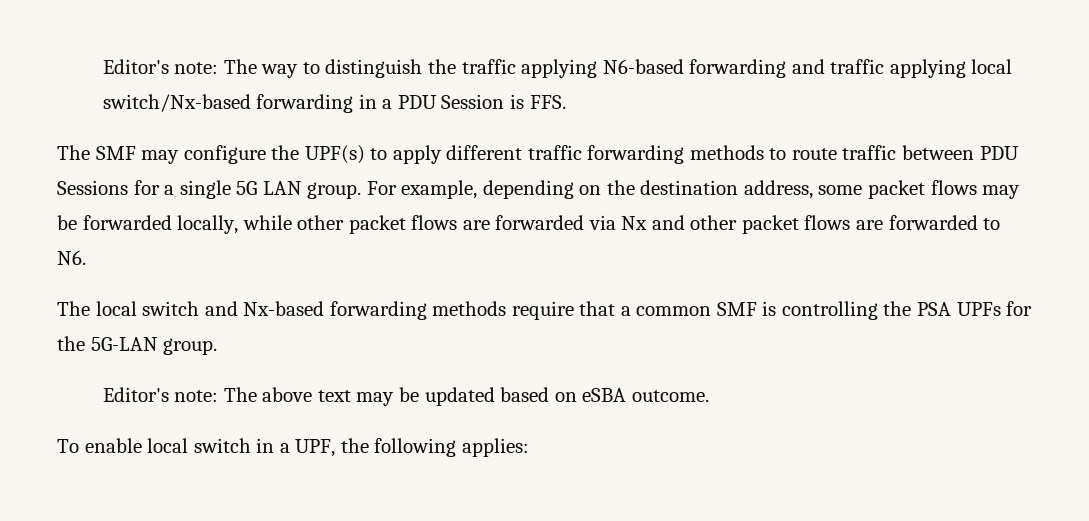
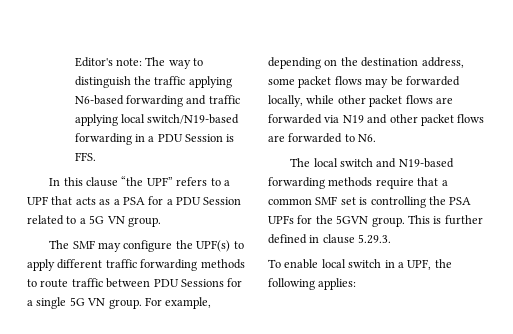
[102,94,251,112] switch/Nx-based -> [147,114,240,124] switch/N19-based
(566, 102) none -> [49,176,230,187] [27,196,242,205] [27,215,161,227] // In this clause “the UPF” refers to a UPF that acts as a PSA for a PDU Session related to a 5G VN group.
[262,181,302,195] LAN -> [87,298,106,306] VN
[621,216,648,230] Nx -> [342,115,364,123] N19
[243,301,325,316] Nx-based -> [398,158,454,168] N19-based
(757, 309) none -> [340,197,356,205] set
[90,337,218,355] [102,387,709,406] 5G-LAN group. // Editor's note: The above text may be updated based on eSBA outcome. -> [336,215,483,227] [268,234,392,244] 5GVN group. This is further defined in clause 5.29.3.

